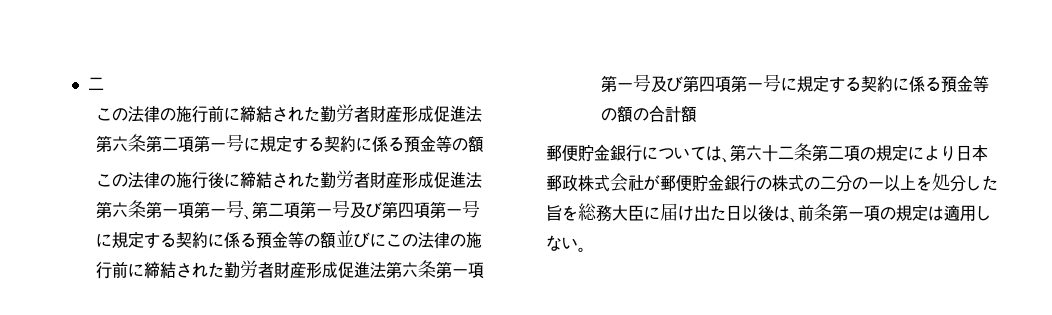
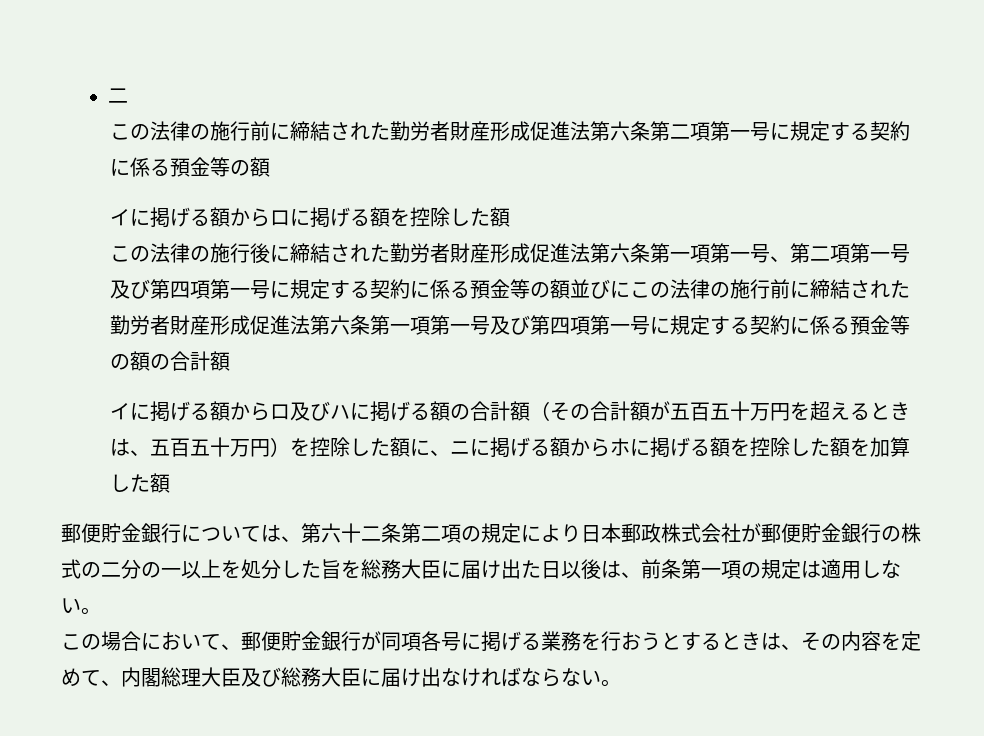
(484, 144) none -> [110,207,511,228] // イに掲げる額からロに掲げる額を控除した額
(697, 114) none -> [110,401,911,422] [110,437,911,458] [110,473,171,493] // イに掲げる額からロ及びハに掲げる額の合計額（その合計額が五百五十万円を超えるときは、五百五十万円）を控除した額に、ニに掲げる額からホに掲げる額を控除した額を加算した額
(586, 249) none -> [61,631,921,652] [61,667,621,687] // この場合において、郵便貯金銀行が同項各号に掲げる業務を行おうとするときは、その内容を定めて、内閣総理大臣及び総務大臣に届け出なければならない。

